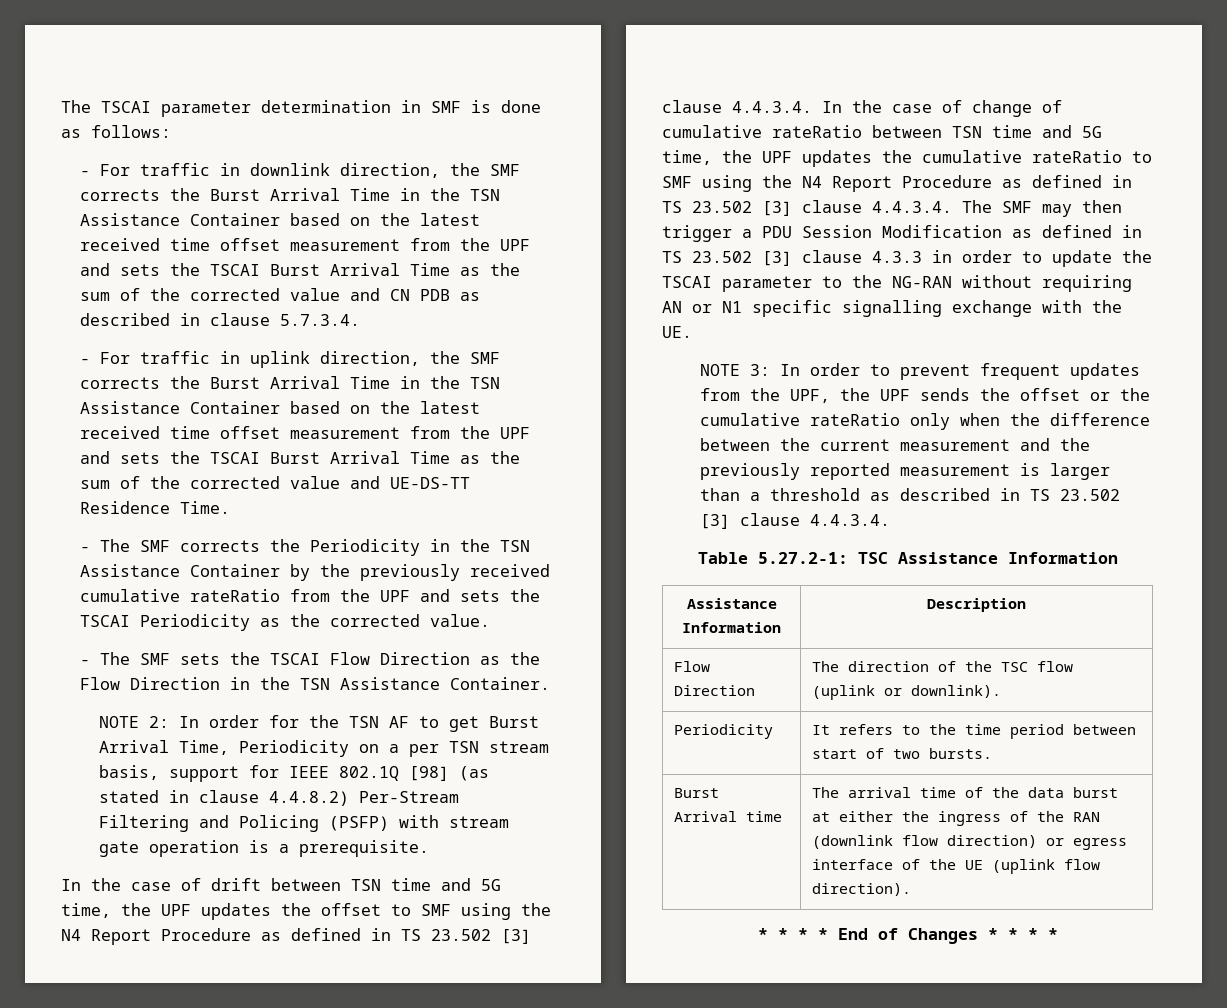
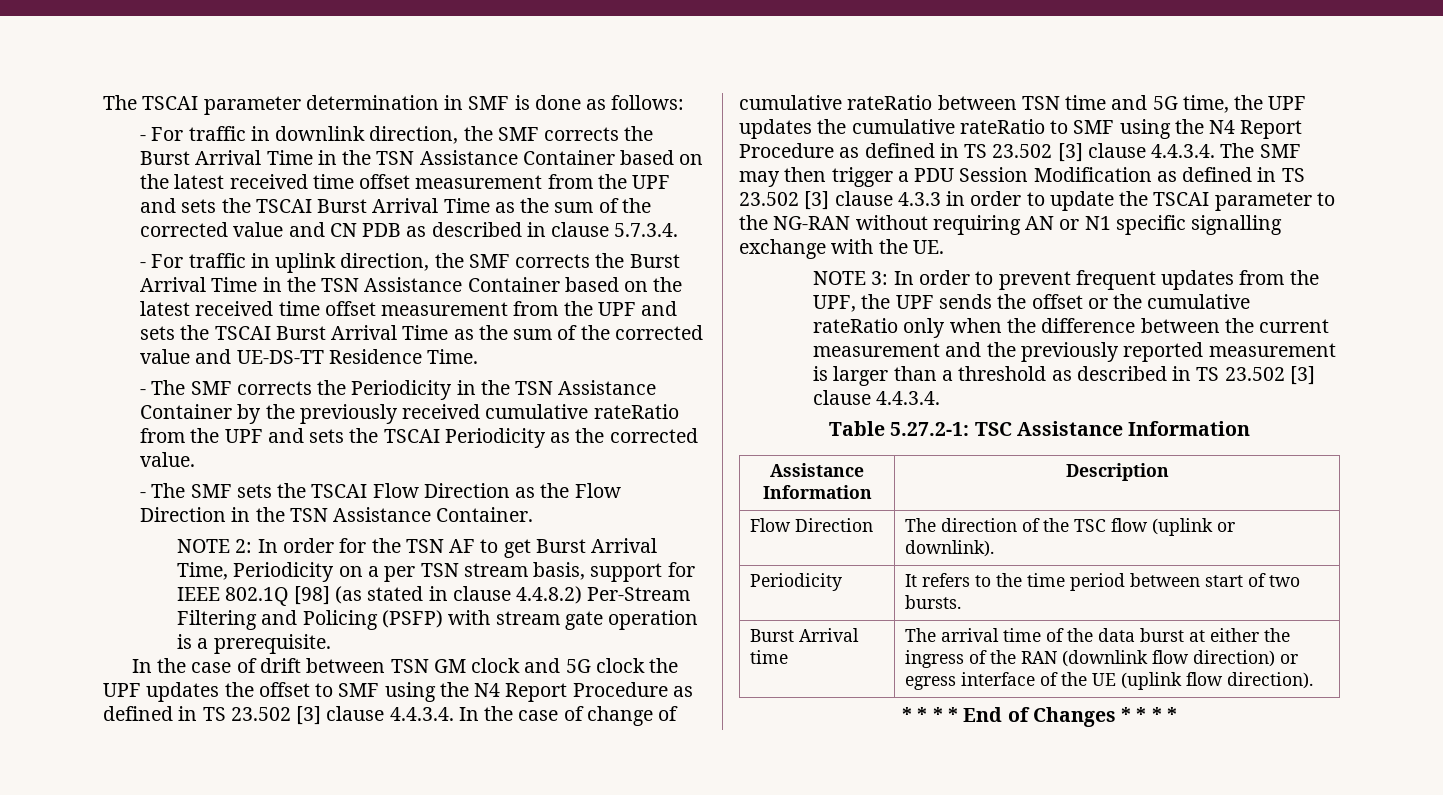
[391,878,501,891] [61,903,111,918] time and 5G time, -> [433,658,645,673] GM clock and 5G clock

